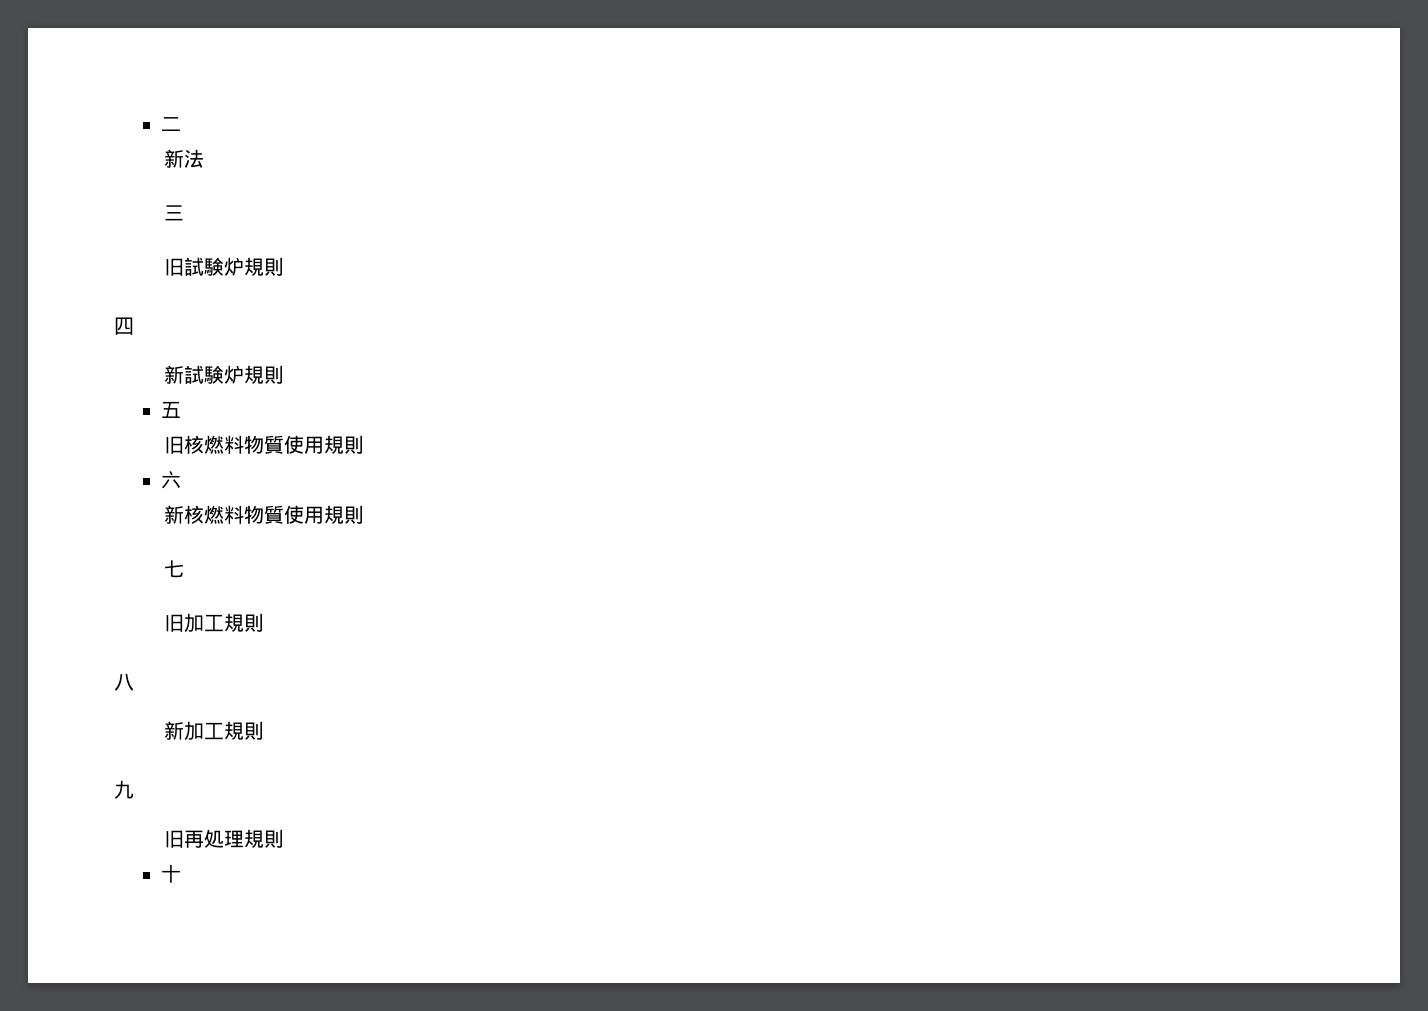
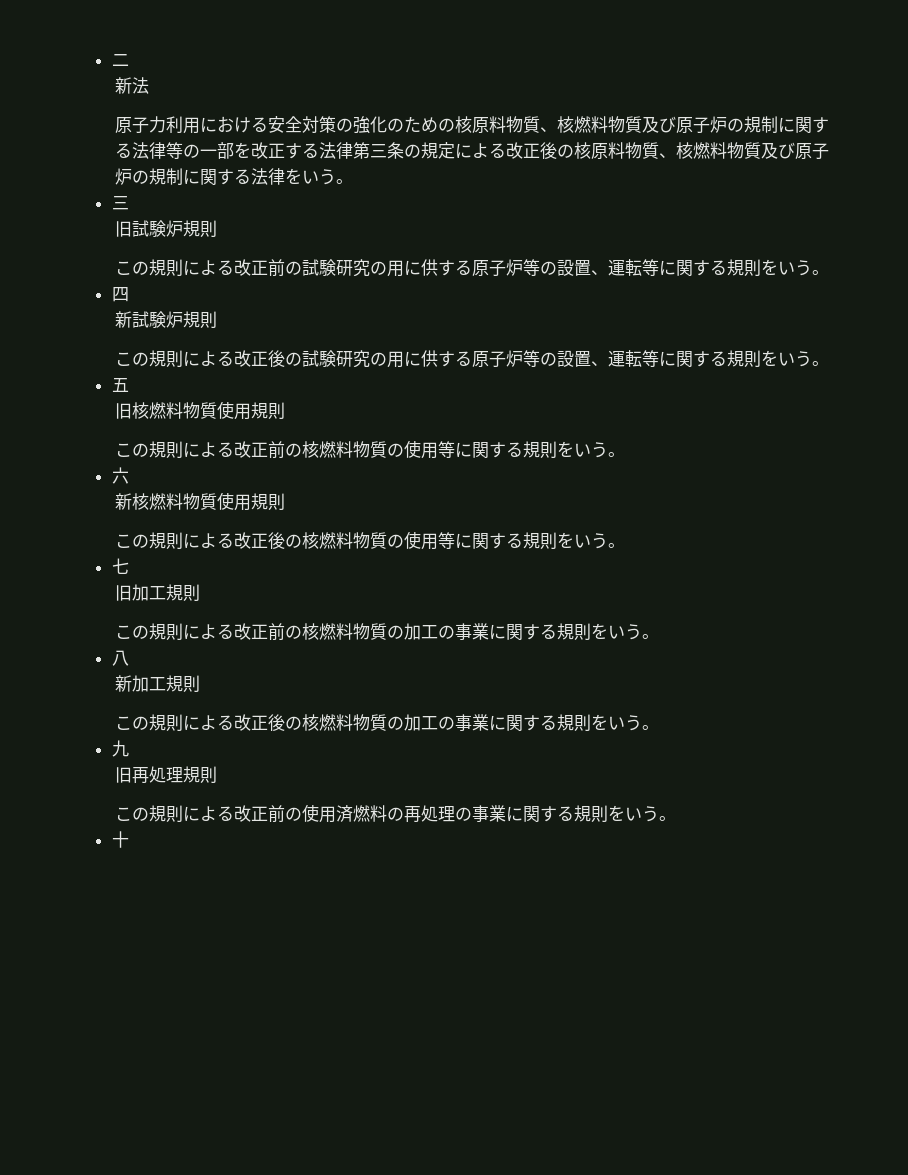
[164,205,185,221] [164,257,285,276] [114,317,134,335] [164,365,285,384] 三 // 旧試験炉規則 // 四 // 新試験炉規則 -> [114,116,829,134] [114,142,829,160] [114,168,353,185] [111,196,129,210] [114,220,217,238] [114,259,829,277] [111,287,129,302] [114,311,217,329] [114,350,829,368] 原子力利用における安全対策の強化のための核原料物質、核燃料物質及び原子炉の規制に関する法律等の一部を改正する法律第三条の規定による改正後の核原料物質、核燃料物質及び原子炉の規制に関する法律をいう。 // 三 // 旧試験炉規則 // この規則による改正前の試験研究の用に供する原子炉等の設置、運転等に関する規則をいう。 // 四 // 新試験炉規則 // この規則による改正後の試験研究の用に供する原子炉等の設置、運転等に関する規則をいう。
(365, 444) none -> [114,440,625,459] // この規則による改正前の核燃料物質の使用等に関する規則をいう。
[164,560,185,578] [164,613,265,633] [114,673,134,691] [164,721,265,741] [114,780,134,799] [164,829,285,848] 七 // 旧加工規則 // 八 // 新加工規則 // 九 // 旧再処理規則 -> [114,531,625,550] [111,558,129,574] [114,584,200,602] [114,623,659,641] [111,650,129,666] [114,675,200,693] [114,714,659,732] [111,740,129,757] [114,766,217,784] [114,804,676,823] この規則による改正後の核燃料物質の使用等に関する規則をいう。 // 七 // 旧加工規則 // この規則による改正前の核燃料物質の加工の事業に関する規則をいう。 // 八 // 新加工規則 // この規則による改正後の核燃料物質の加工の事業に関する規則をいう。 // 九 // 旧再処理規則 // この規則による改正前の使用済燃料の再処理の事業に関する規則をいう。

